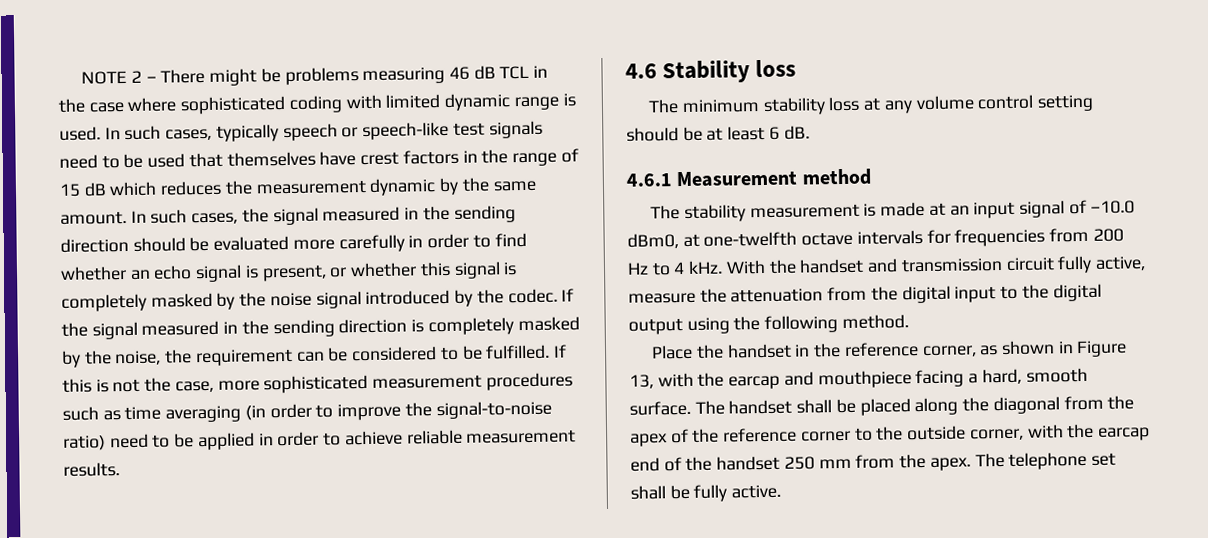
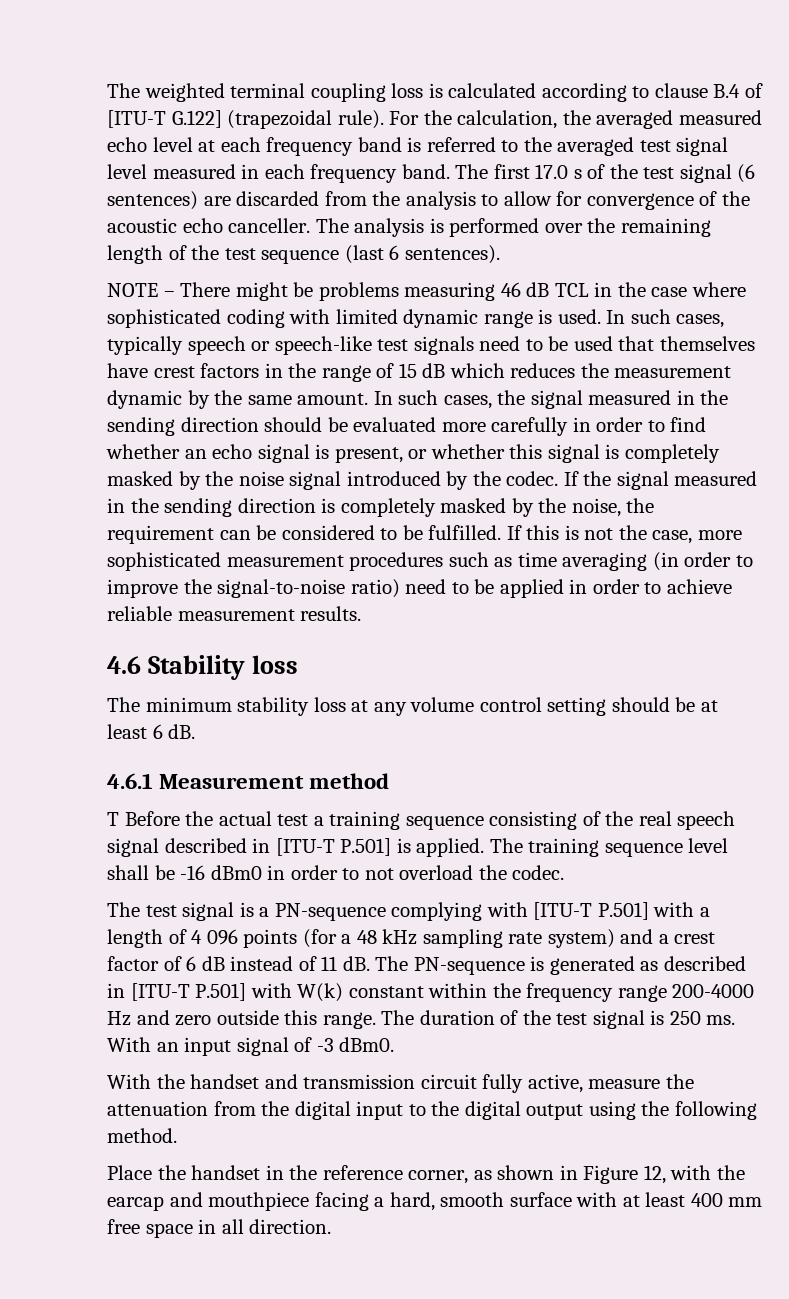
[81,70,142,85] NOTE 2 -> [107,83,763,102] [107,110,762,129] [107,137,729,156] [107,164,756,183] [107,191,750,210] [107,218,711,237] [107,245,500,264] [107,283,158,297] The weighted terminal coupling loss is calculated according to clause B.4 of [ITU-T G.122] (trapezoidal rule). For the calculation, the averaged measured echo level at each frequency band is referred to the averaged test signal level measured in each frequency band. The first 17.0 s of the test signal (6 sentences) are discarded from the analysis to allow for convergence of the acoustic echo canceller. The analysis is performed over the remaining length of the test sequence (last 6 sentences). // NOTE
[650,199,1136,222] [627,227,1124,249] [627,260,724,276] The stability measurement is made at an input signal of –10.0 dBm0, at one-twelfth octave intervals for frequencies from 200 Hz to 4 kHz. -> [107,811,736,830] [107,838,729,857] [107,865,565,880] [107,902,710,921] [107,929,716,948] [107,956,746,975] [107,983,755,1002] [107,1010,736,1029] [107,1037,395,1056] T Before the actual test a training sequence consisting of the real speech signal described in [ITU-T P.501] is applied. The training sequence level shall be -16 dBm0 in order to not overload the codec. // The test signal is a PN-sequence complying with [ITU-T P.501] with a length of 4 096 points (for a 48 kHz sampling rate system) and a crest factor of 6 dB instead of 11 dB. The PN-sequence is generated as described in [ITU-T P.501] with W(k) constant within the frequency range 200-4000 Hz and zero outside this range. The duration of the test signal is 250 ms. With an input signal of -3 dBm0. //
[629,374,654,389] 13, -> [643,1165,666,1184] 12,
[629,395,1135,416] [630,423,1150,447] [630,451,1116,472] [630,484,782,502] surface. The handset shall be placed along the diagonal from the apex of the reference corner to the outside corner, with the earcap end of the handset 250 mm from the apex. The telephone set shall be fully active. -> [509,1192,763,1207] [107,1219,332,1238] surface with at least 400 mm free space in all direction.

